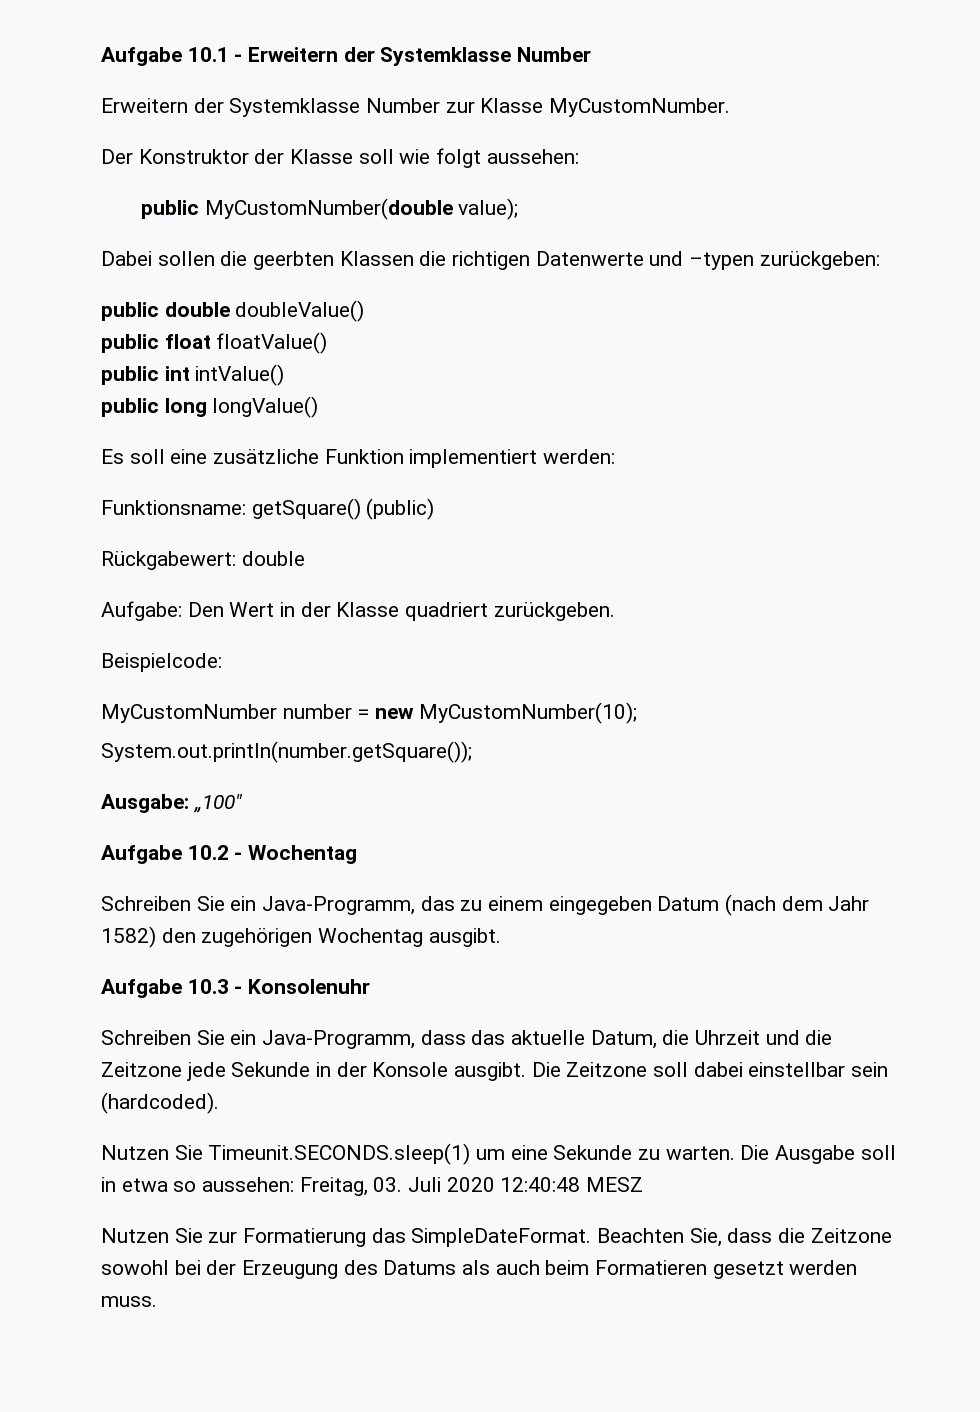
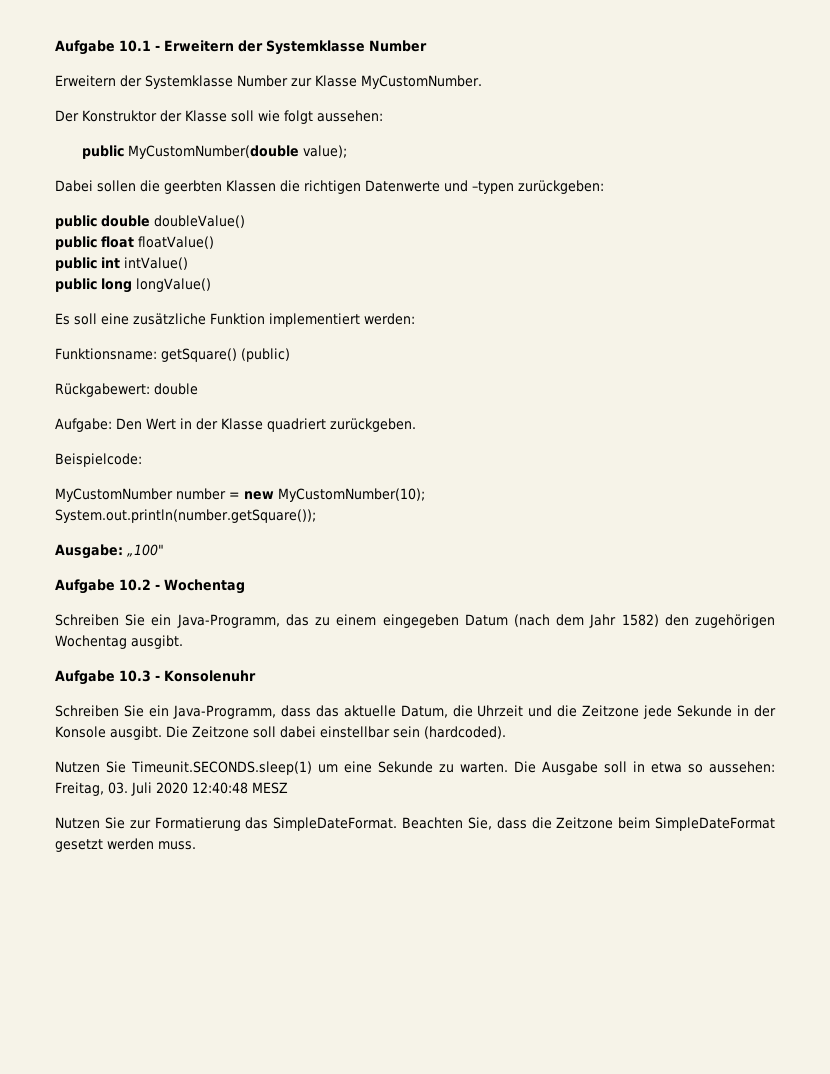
[101,1260,708,1279] sowohl bei der Erzeugung des Datums als auch beim Formatieren -> [618,817,775,831] beim SimpleDateFormat

